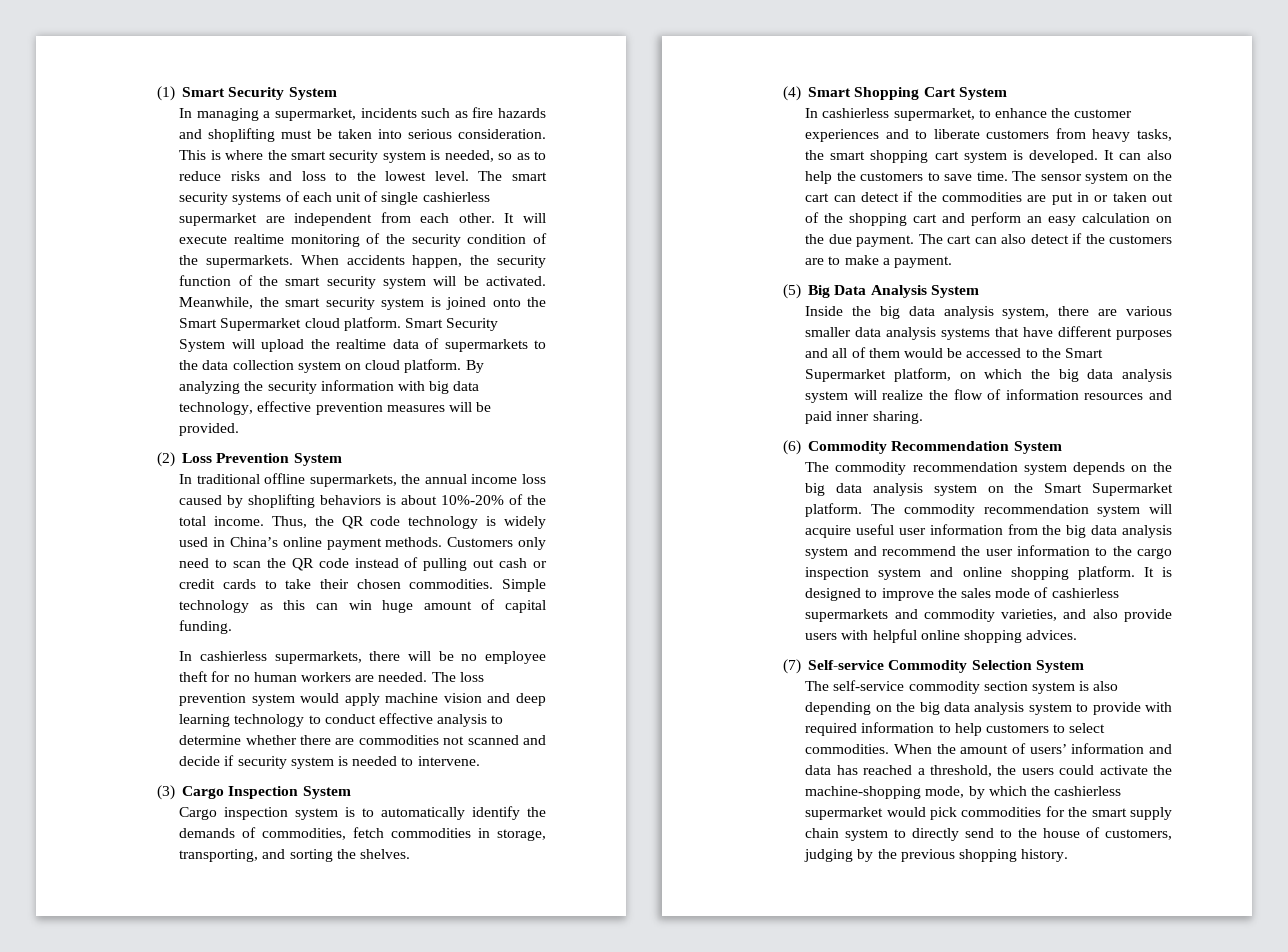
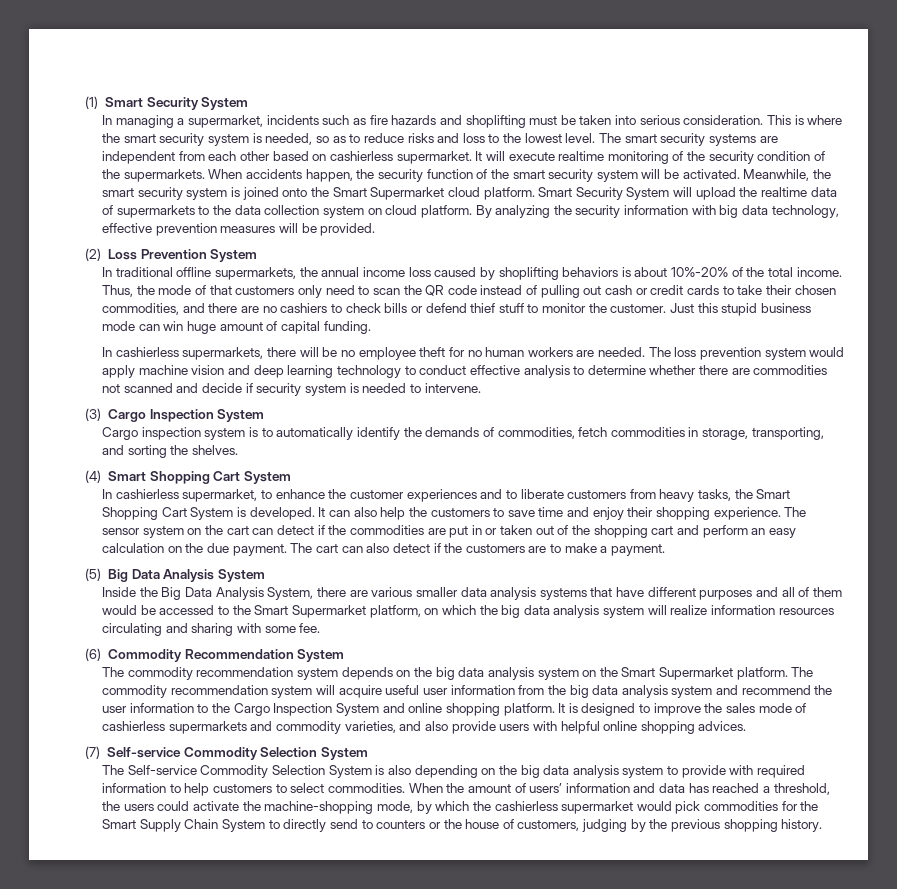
[285,191,490,205] [179,212,495,226] of each unit of single cashierless supermarket are independent from each other. -> [759,136,778,143] [102,151,472,164] are independent from each other based on cashierless supermarket.
[341,516,546,529] [179,537,514,550] QR code technology is widely used in China’s online payment methods. Customers -> [158,285,295,295] mode of that customers
[409,579,546,592] [179,600,306,613] commodities. Simple technology as this -> [102,303,811,316] [102,321,136,331] commodities, and there are no cashiers to check bills or defend thief stuff to monitor the customer. Just this stupid business mode
[830,150,1007,163] smart shopping cart system -> [756,489,791,499] [102,507,234,520] Smart Shopping Cart System
[976,171,1008,181] time. -> [538,507,781,520] time and enjoy their shopping experience.
[879,306,1050,319] big data analysis system, -> [161,587,314,600] Big Data Analysis System,
[929,389,1172,400] [805,411,923,424] the flow of information resources and paid inner sharing. -> [711,605,834,615] [102,623,321,636] information resources circulating and sharing with some fee.
[1137,548,1172,559] [805,567,922,580] cargo inspection system -> [233,703,379,716] Cargo Inspection System
[833,680,1076,694] self-service commodity section system -> [127,765,372,778] Self-service Commodity Selection System
[1091,807,1172,820] [805,828,889,841] smart supply chain system -> [102,819,266,832] Smart Supply Chain System
(1013, 833) none -> [376,820,441,829] counters or

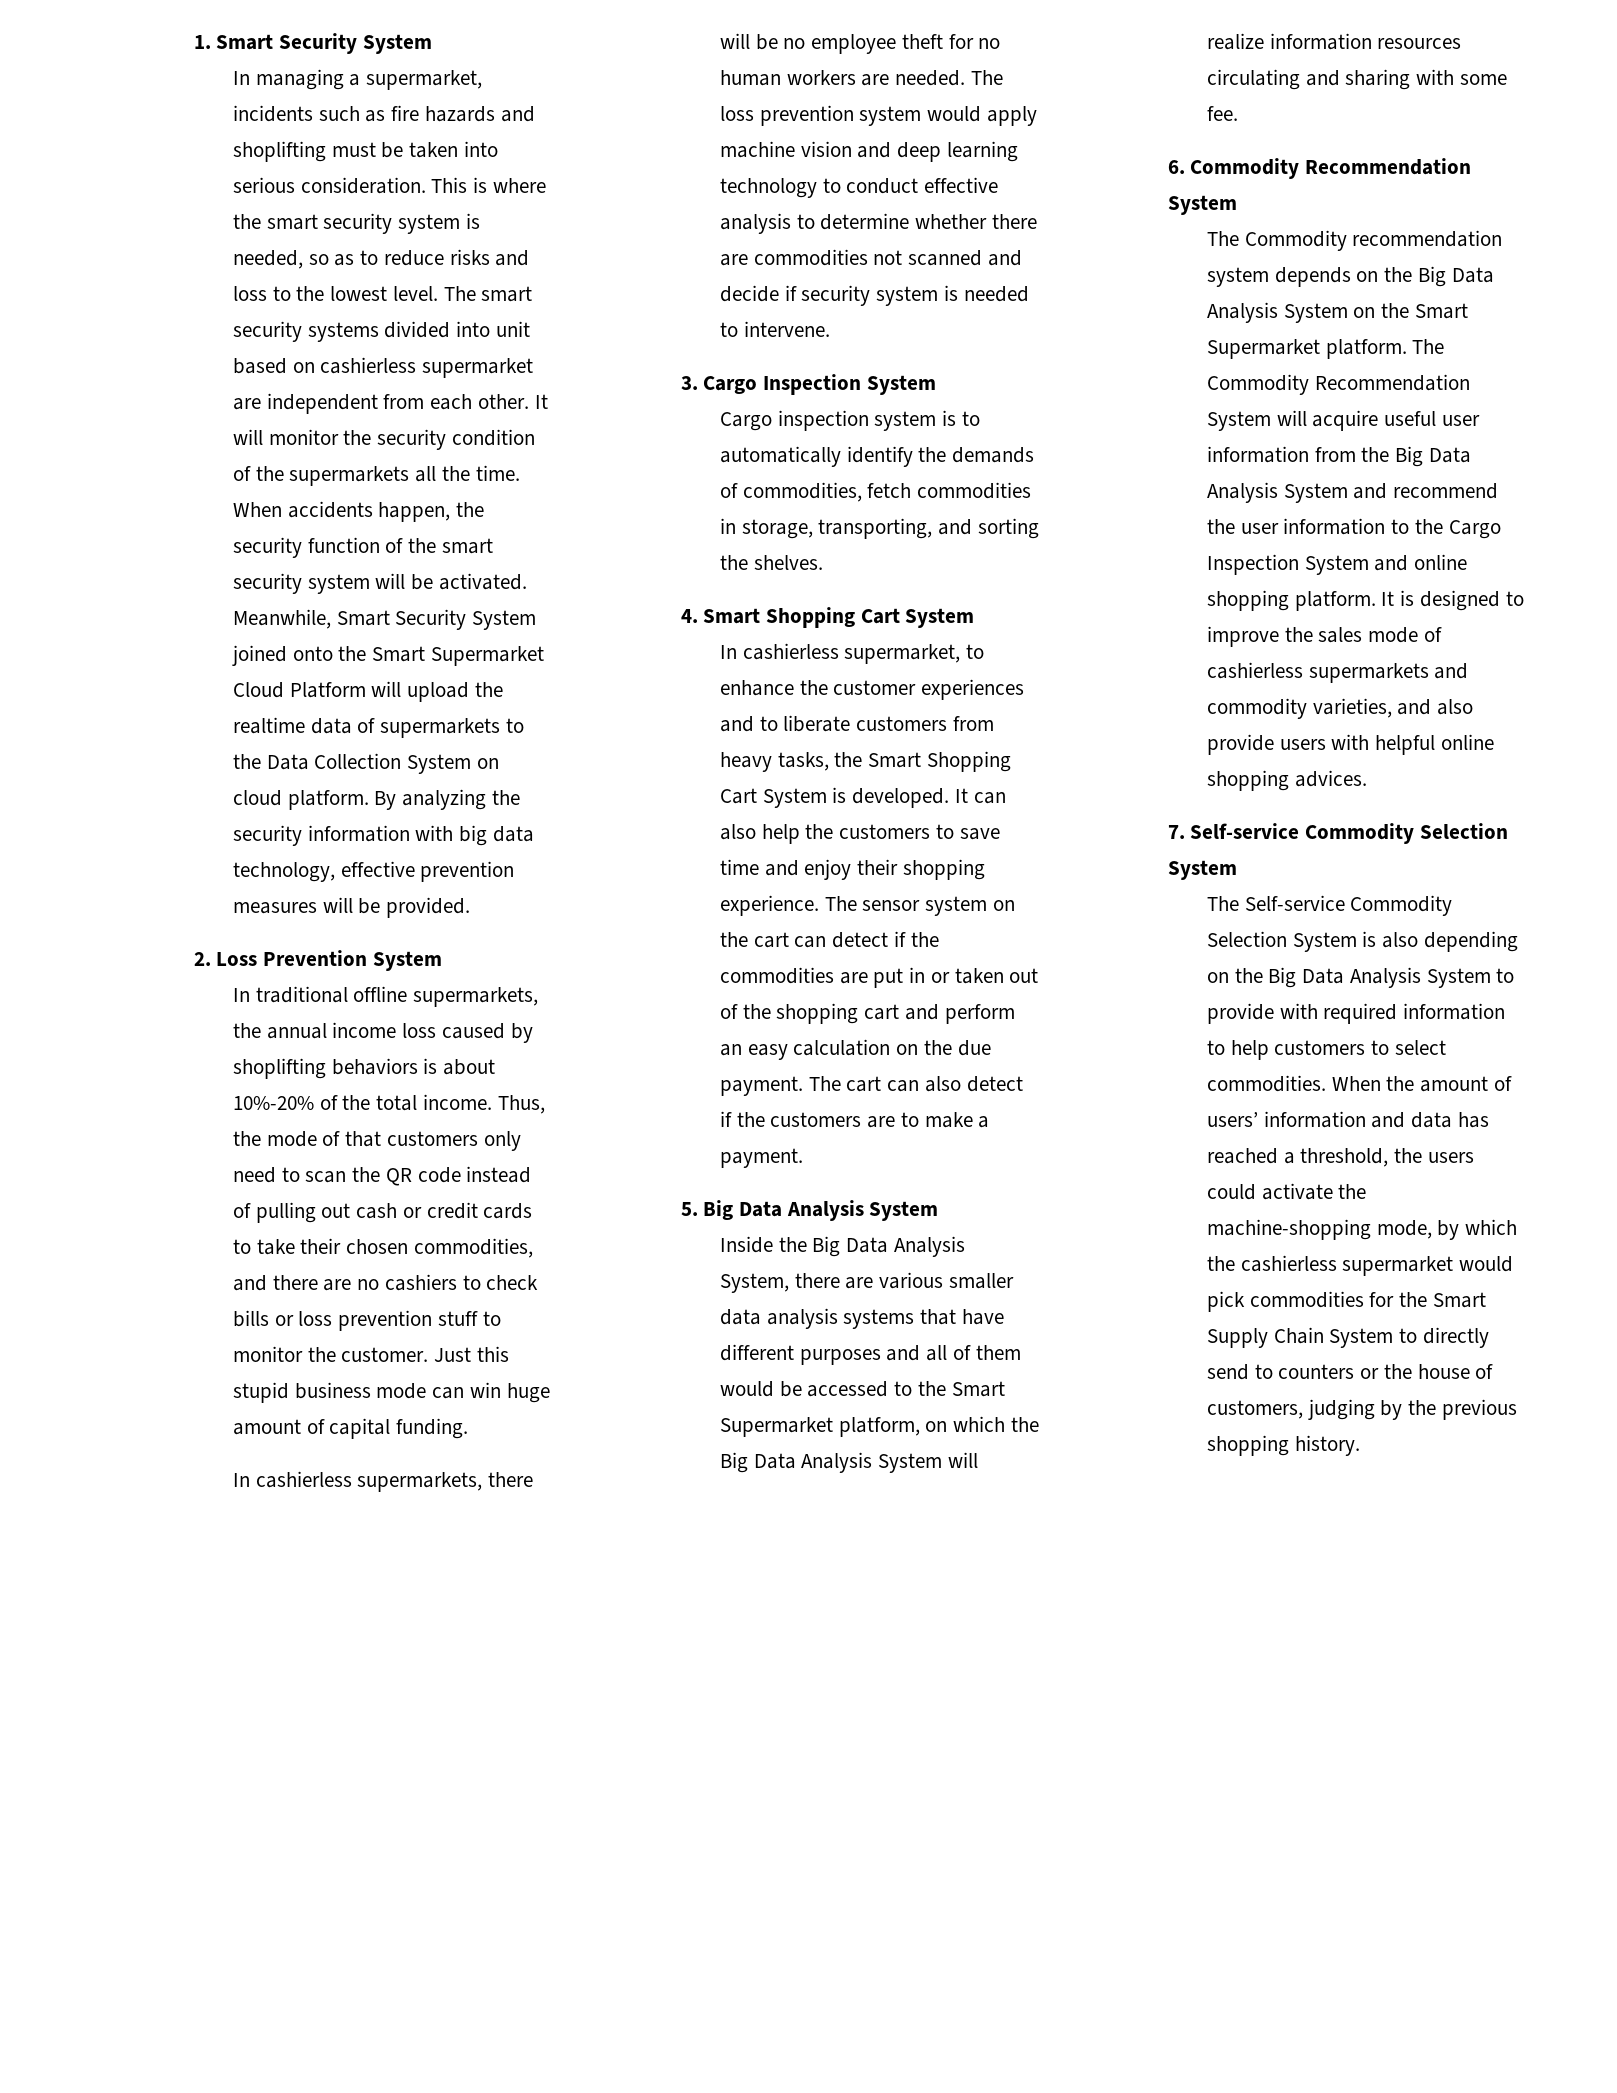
[85,96,99,109] (1) -> [193,35,211,49] 1.
[759,136,778,143] [102,151,684,164] are independent from each other based on cashierless supermarket. It will execute realtime monitoring of -> [384,321,530,338] [233,357,534,378] [233,393,548,414] [233,429,339,445] divided into unit based on cashierless supermarket are independent from each other. It will monitor
[123,169,205,182] supermarkets. -> [289,465,520,486] supermarkets all the time.
[813,169,832,179] [102,187,241,200] the smart security system is -> [336,609,537,630] Smart Security System
[447,187,670,200] cloud platform. Smart Security System -> [233,682,366,698] Cloud Platform
[234,205,364,218] data collection system -> [266,753,472,774] Data Collection System
[85,248,102,261] (2) -> [193,952,211,966] 2.
[425,303,496,313] defend thief -> [298,1310,433,1331] loss prevention
[85,408,102,421] (3) -> [680,376,698,390] 3.
[85,470,102,483] (4) -> [680,609,698,623] 4.
[85,568,102,581] (5) -> [680,1202,698,1216] 5.
[501,605,645,618] big data analysis system -> [720,1452,943,1473] Big Data Analysis System
[85,648,102,661] (6) -> [1167,160,1185,174] 6.
[127,667,193,680] commodity -> [1244,230,1347,251] Commodity
[435,667,579,680] big data analysis system -> [1417,266,1494,287] [1207,302,1348,323] Big Data Analysis System
[102,685,313,698] commodity recommendation system -> [1207,374,1470,395] [1207,411,1272,431] Commodity Recommendation System
[569,685,713,698] big data analysis system -> [1395,446,1471,467] [1207,482,1348,503] Big Data Analysis System
[85,746,101,759] (7) -> [1167,825,1185,839] 7.
[520,765,664,778] big data analysis system -> [1268,967,1491,988] Big Data Analysis System

